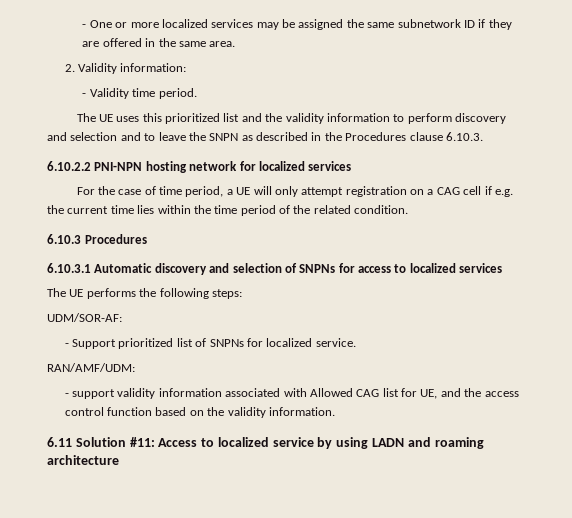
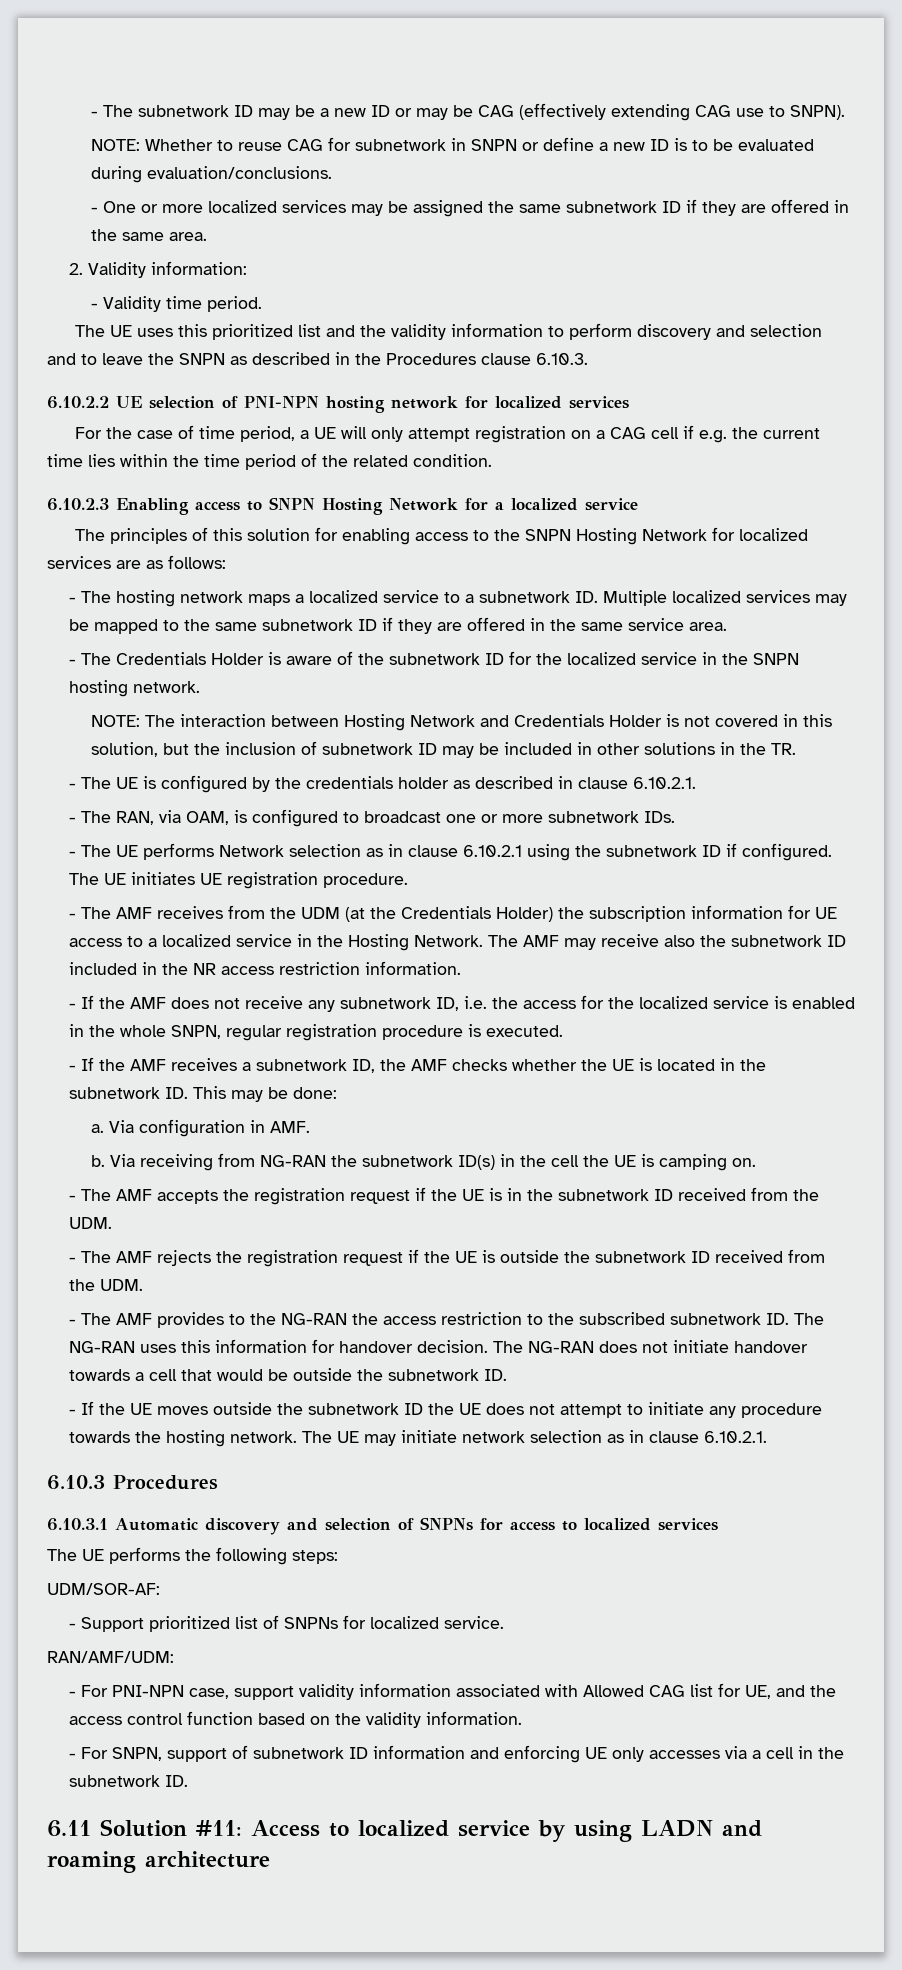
[82,24,87,28] - -> [90,103,845,121] [90,137,814,151] [90,166,332,183] [90,207,98,213] - The subnetwork ID may be a new ID or may be CAG (effectively extending CAG use to SNPN). // NOTE: Whether to reuse CAG for subnetwork in SNPN or define a new ID is to be evaluated during evaluation/conclusions. // -
(91, 166) none -> [116,396,238,409] UE selection of
(409, 209) none -> [47,497,638,515] [75,527,809,545] [47,555,226,569] [68,590,847,607] [68,617,727,634] [68,651,799,665] [68,680,200,697] [90,714,832,731] [90,741,796,758] [68,775,696,793] [68,809,675,827] [68,843,832,861] [68,872,408,889] [68,905,837,922] [68,934,846,951] [68,961,461,975] [68,995,855,1012] [68,1024,563,1041] [68,1057,766,1073] [68,1086,337,1102] [90,1119,310,1137] [90,1153,756,1171] [68,1187,819,1205] [68,1217,112,1229] [68,1249,825,1267] [68,1279,143,1291] [68,1312,824,1328] [68,1339,808,1353] [68,1368,507,1381] [68,1401,822,1418] [68,1430,767,1447] // 6.10.2.3 Enabling access to SNPN Hosting Network for a localized service // The principles of this solution for enabling access to the SNPN Hosting Network for localized services are as follows: // - The hosting network maps a localized service to a subnetwork ID. Multiple localized services may be mapped to the same subnetwork ID if they are offered in the same service area. // - The Credentials Holder is aware of the subnetwork ID for the localized service in the SNPN hosting network. // NOTE: The interaction between Hosting Network and Credentials Holder is not covered in this solution, but the inclusion of subnetwork ID may be included in other solutions in the TR. // - The UE is configured by the credentials holder as described in clause 6.10.2.1. // - The RAN, via OAM, is configured to broadcast one or more subnetwork IDs. // - The UE performs Network selection as in clause 6.10.2.1 using the subnetwork ID if configured. The UE initiates UE registration procedure. // - The AMF receives from the UDM (at the Credentials Holder) the subscription information for UE access to a localized service in the Hosting Network. The AMF may receive also the subnetwork ID included in the NR access restriction information. // - If the AMF does not receive any subnetwork ID, i.e. the access for the localized service is enabled in the whole SNPN, regular registration procedure is executed. // - If the AMF receives a subnetwork ID, the AMF checks whether the UE is located in the subnetwork ID. This may be done: // a. Via configuration in AMF. // b. Via receiving from NG-RAN the subnetwork ID(s) in the cell the UE is camping on. // - The AMF accepts the registration request if the UE is in the subnetwork ID received from the UDM. // - The AMF rejects the registration request if the UE is outside the subnetwork ID received from the UDM. // - The AMF provides to the NG-RAN the access restriction to the subscribed subnetwork ID. The NG-RAN uses this information for handover decision. The NG-RAN does not initiate handover towards a cell that would be outside the subnetwork ID. // - If the UE moves outside the subnetwork ID the UE does not attempt to initiate any procedure towards the hosting network. The UE may initiate network selection as in clause 6.10.2.1.
(69, 395) none -> [80,1685,229,1699] For PNI-NPN case,
(335, 411) none -> [68,1745,844,1763] [68,1775,188,1787] // - For SNPN, support of subnetwork ID information and enforcing UE only accesses via a cell in the subnetwork ID.

